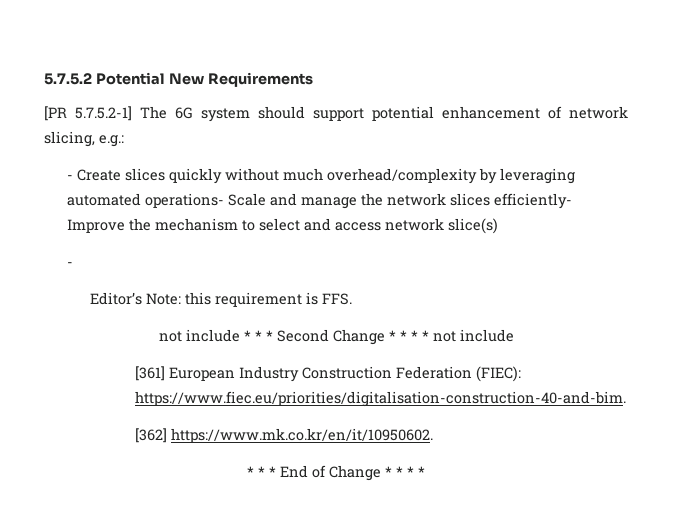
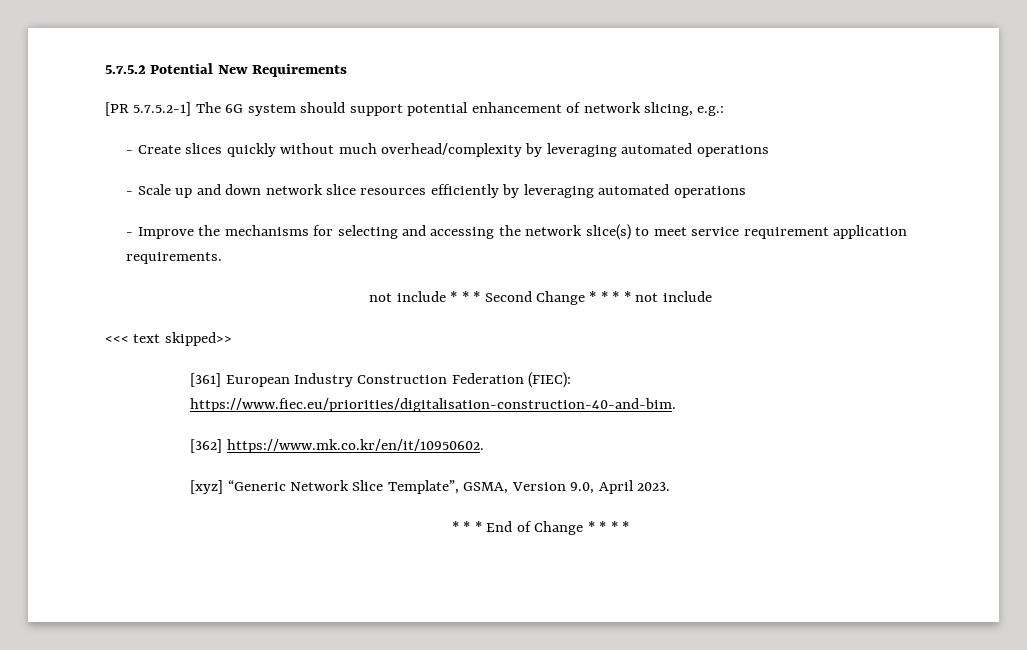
[144,193,572,209] [66,218,498,234] [66,262,73,267] [89,292,352,307] operations- Scale and manage the network slices efficiently- Improve the mechanism to select and access network slice(s) // - // Editor’s Note: this requirement is FFS. -> [696,145,769,157] [126,184,746,198] [126,224,908,240] [126,252,223,264] operations // - Scale up and down network slice resources efficiently by leveraging automated operations // - Improve the mechanisms for selecting and accessing the network slice(s) to meet service requirement application requirements.
(514, 335) none -> [105,332,232,346] // <<< text skipped>>
(434, 435) none -> [190,480,671,494] // [xyz] “Generic Network Slice Template”, GSMA, Version 9.0, April 2023.

